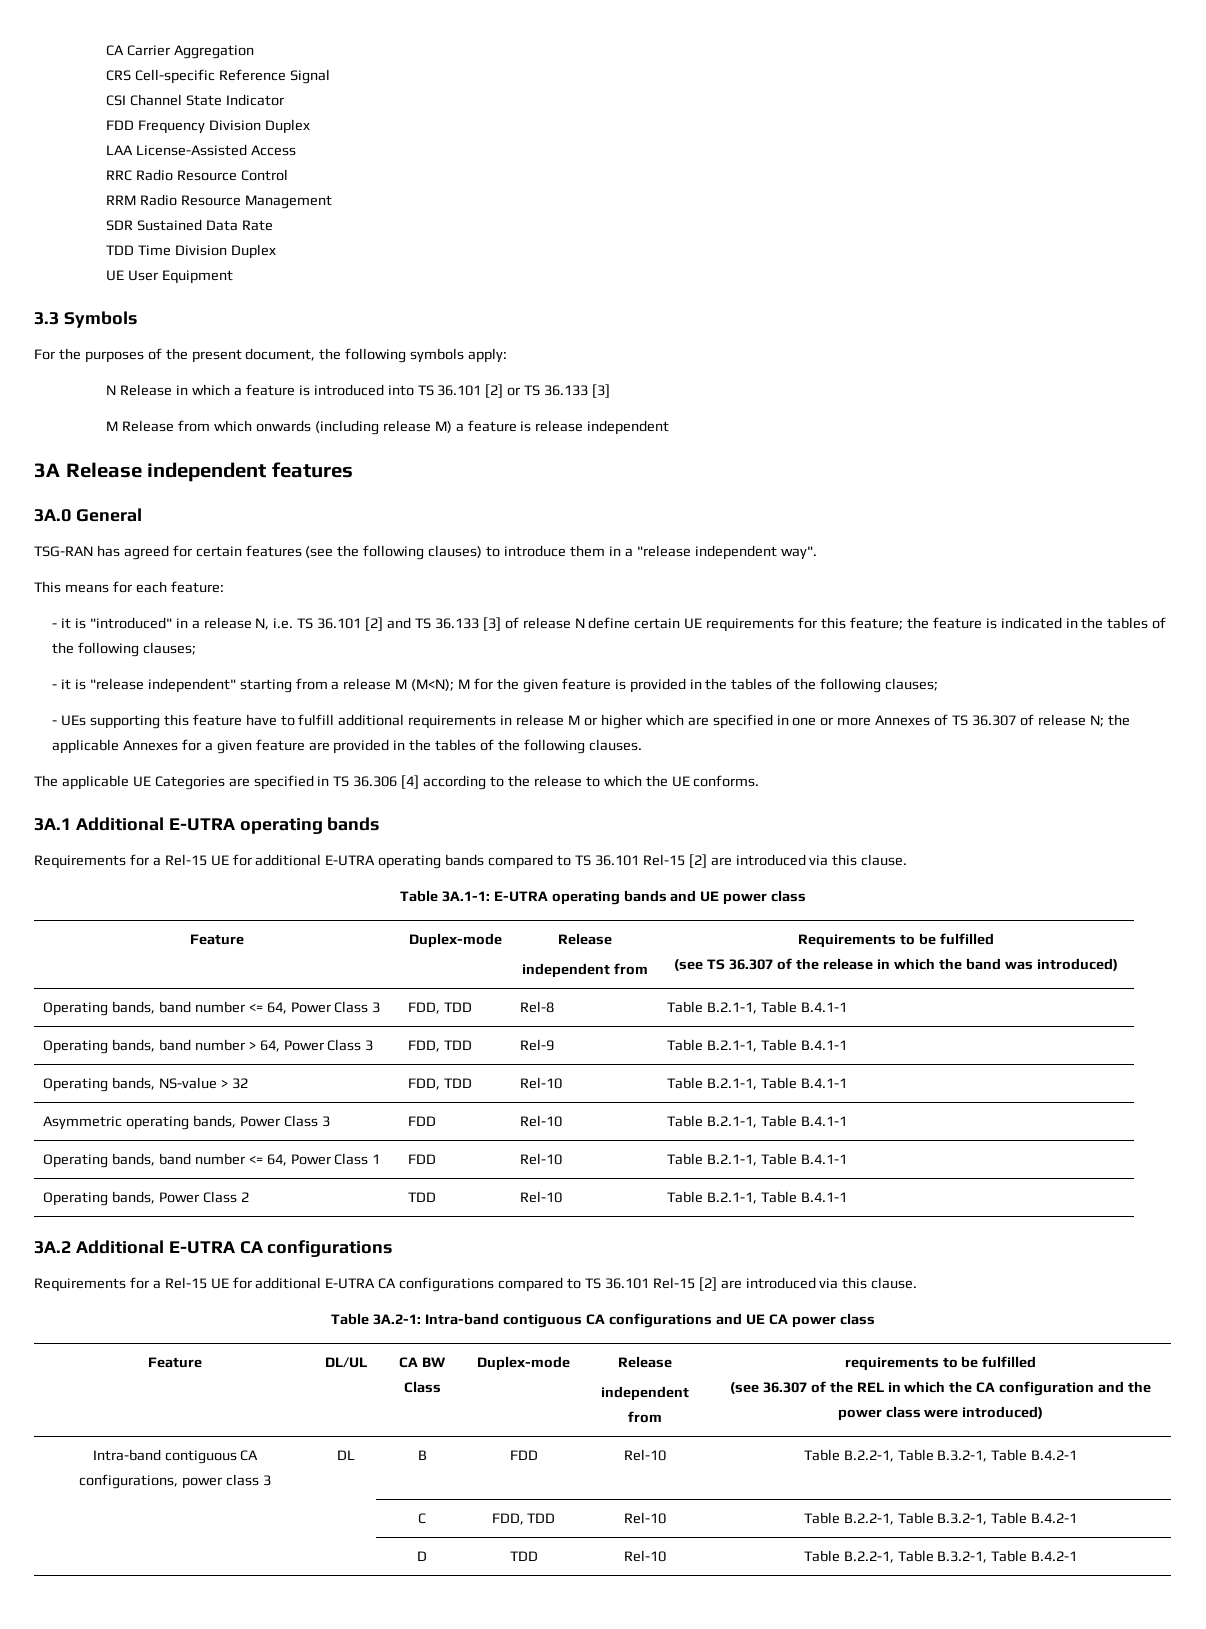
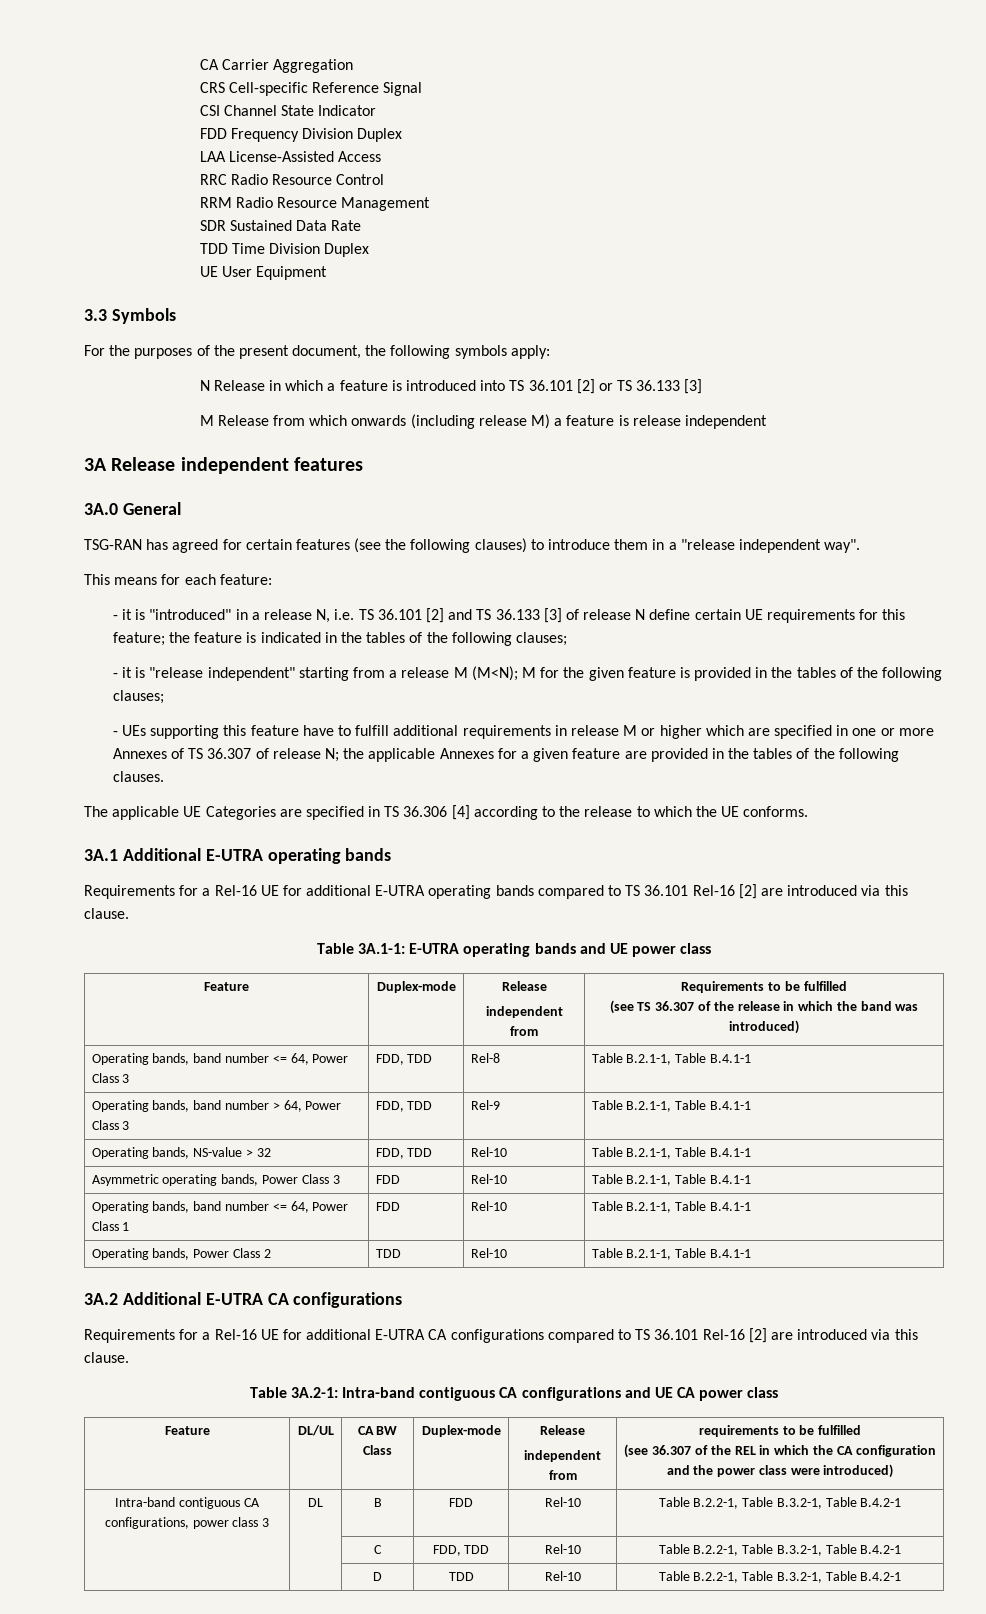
[164,854,207,866] Rel-15 -> [214,885,257,896] Rel-16
[642,854,685,866] Rel-15 -> [692,885,735,896] Rel-16
[164,1277,207,1289] Rel-15 -> [214,1329,257,1340] Rel-16
[652,1277,695,1289] Rel-15 -> [702,1329,745,1340] Rel-16

